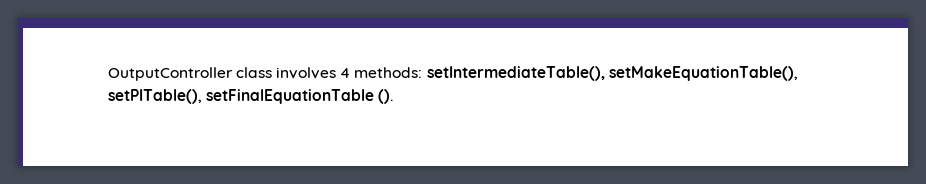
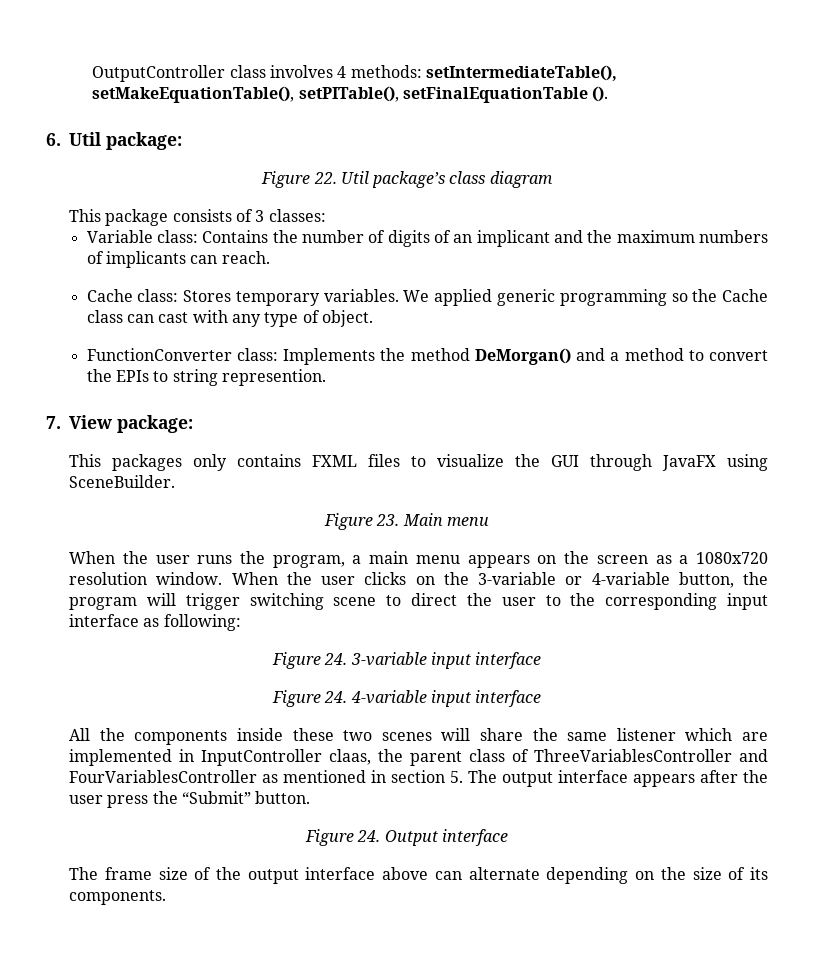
(394, 96) none -> [46,132,183,150] [261,171,553,188] [69,209,326,226] [86,230,769,247] [86,251,270,268] [86,289,768,306] [86,310,373,327] [86,348,768,365] [86,369,326,386] [46,415,194,433] [69,454,769,471] [69,475,176,488] [324,513,489,530] [69,551,769,568] [69,572,768,588] [69,593,768,610] [69,614,241,631] [271,652,542,669] [271,690,542,707] [69,728,769,745] [69,749,768,766] [69,770,769,787] [69,791,311,808] [305,829,508,846] [69,867,769,884] [69,890,167,905] // 6. Util package: // Figure 22. Util package’s class diagram // This package consists of 3 classes: // Variable class: Contains the number of digits of an implicant and the maximum numbers of implicants can reach. // Cache class: Stores temporary variables. We applied generic programming so the Cache class can cast with any type of object. // FunctionConverter class: Implements the method DeMorgan() and a method to convert the EPIs to string represention. // 7. View package: // This packages only contains FXML files to visualize the GUI through JavaFX using SceneBuilder. // Figure 23. Main menu // When the user runs the program, a main menu appears on the screen as a 1080x720 resolution window. When the user clicks on the 3-variable or 4-variable button, the program will trigger switching scene to direct the user to the corresponding input interface as following: // Figure 24. 3-variable input interface // Figure 24. 4-variable input interface // All the components inside these two scenes will share the same listener which are implemented in InputController claas, the parent class of ThreeVariablesController and FourVariablesController as mentioned in section 5. The output interface appears after the user press the “Submit” button. // Figure 24. Output interface // The frame size of the output interface above can alternate depending on the size of its components.

